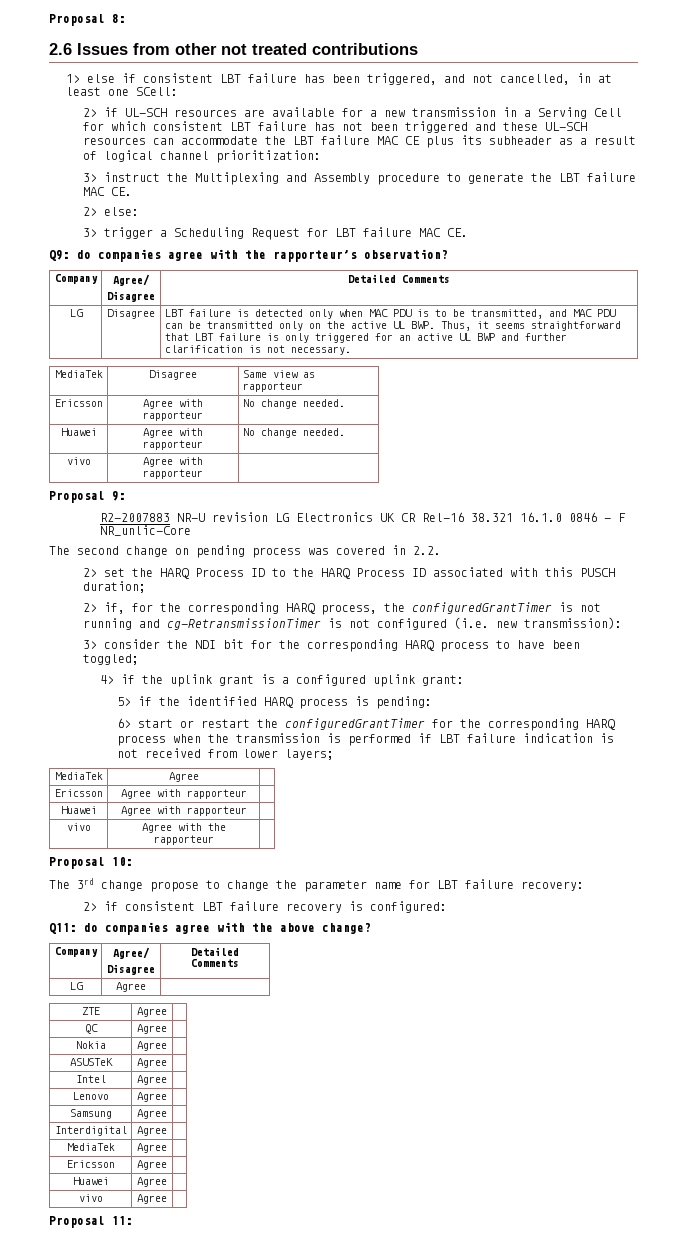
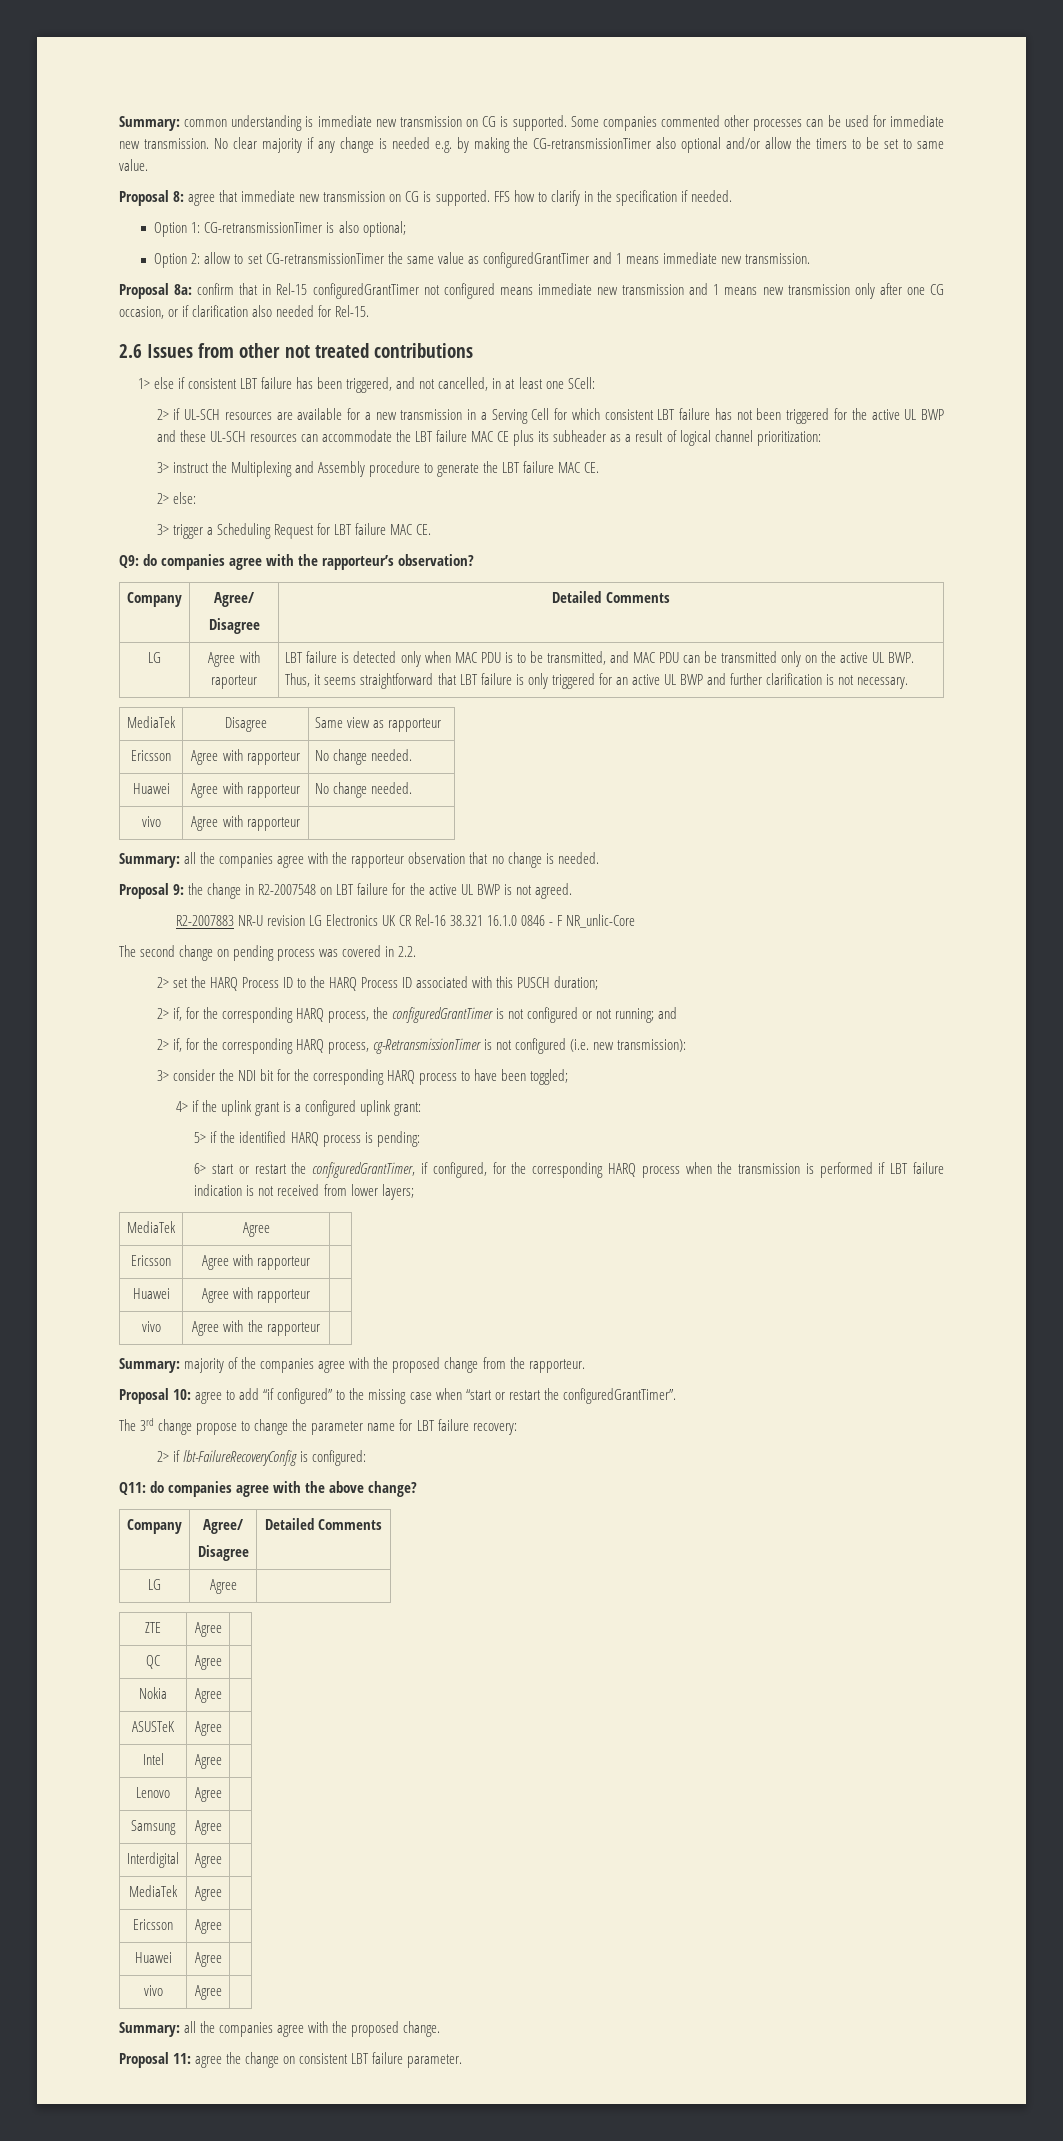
[49,14,126,26] Proposal 8: -> [119,115,944,131] [119,137,945,153] [119,159,148,171] [119,190,732,206] [154,221,406,237] [154,252,811,268] [119,283,944,299] [119,305,370,319] Summary: common understanding is immediate new transmission on CG is supported. Some companies commented other processes can be used for immediate new transmission. No clear majority if any change is needed e.g. by making the CG-retransmissionTimer also optional and/or allow the timers to be set to same value. // Proposal 8: agree that immediate new transmission on CG is supported. FFS how to clarify in the specification if needed. // Option 1: CG-retransmissionTimer is also optional; // Option 2: allow to set CG-retransmissionTimer the same value as configuredGrantTimer and 1 means immediate new transmission. // Proposal 8a: confirm that in Rel-15 configuredGrantTimer not configured means immediate new transmission and 1 means new transmission only after one CG occasion, or if clarification also needed for Rel-15.
(469, 127) none -> [833,408,945,420] for the active UL BWP
[107,309,155,319] Disagree -> [208,651,260,667] [211,675,257,689] Agree with raporteur
[49,491,126,503] Proposal 9: -> [119,852,599,868] [119,883,572,899] Summary: all the companies agree with the rapporteur observation that no change is needed. // Proposal 9: the change in R2-2007548 on LBT failure for the active UL BWP is not agreed.
[83,618,161,630] running and -> [527,1007,678,1023] [156,1038,369,1054] configured or not running; and // 2> if, for the corresponding HARQ process,
[285,718,426,730] configuredGrantTimer -> [312,1162,487,1178] configuredGrantTimer, if configured,
[49,857,133,869] Proposal 10: -> [119,1357,585,1373] [119,1388,676,1404] Summary: majority of the companies agree with the proposed change from the rapporteur. // Proposal 10: agree to add “if configured” to the missing case when “start or restart the configuredGrantTimer”.
[125,901,343,913] consistent LBT failure recovery -> [182,1450,298,1466] lbt-FailureRecoveryConfig
[49,1216,133,1228] Proposal 11: -> [119,2021,441,2037] [119,2052,463,2068] Summary: all the companies agree with the proposed change. // Proposal 11: agree the change on consistent LBT failure parameter.

